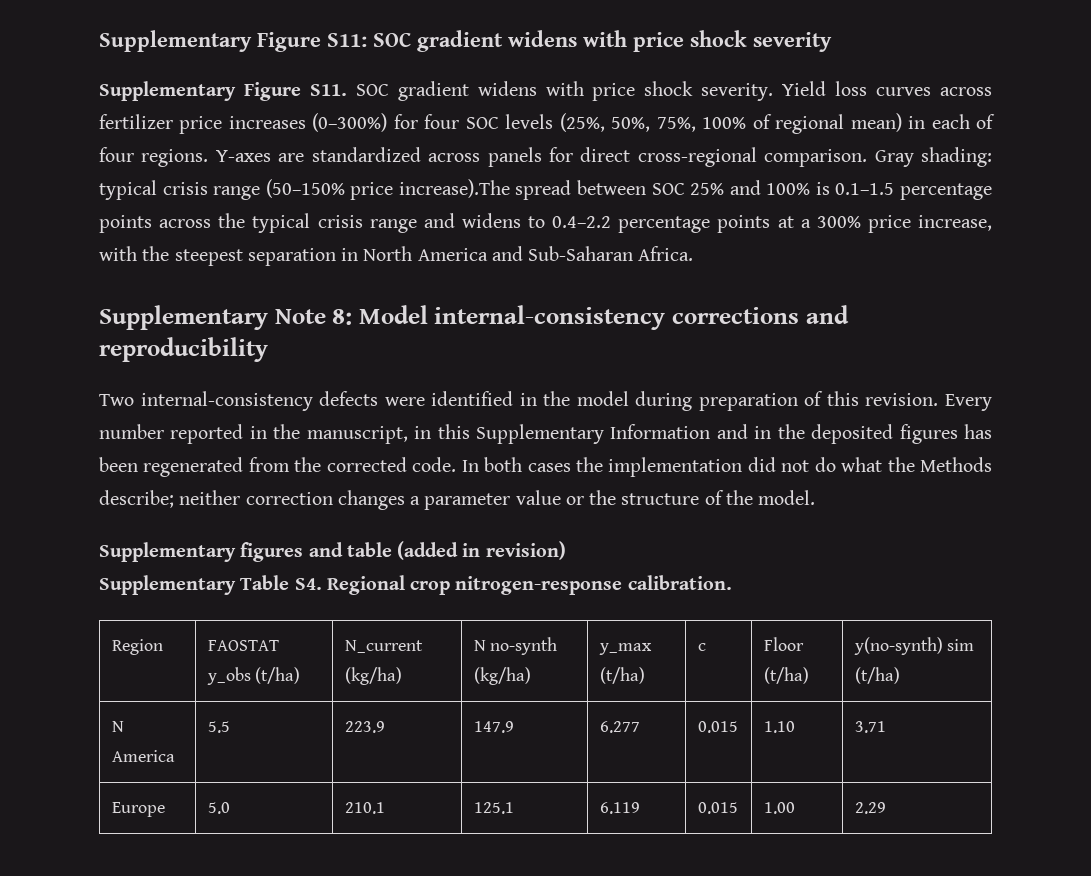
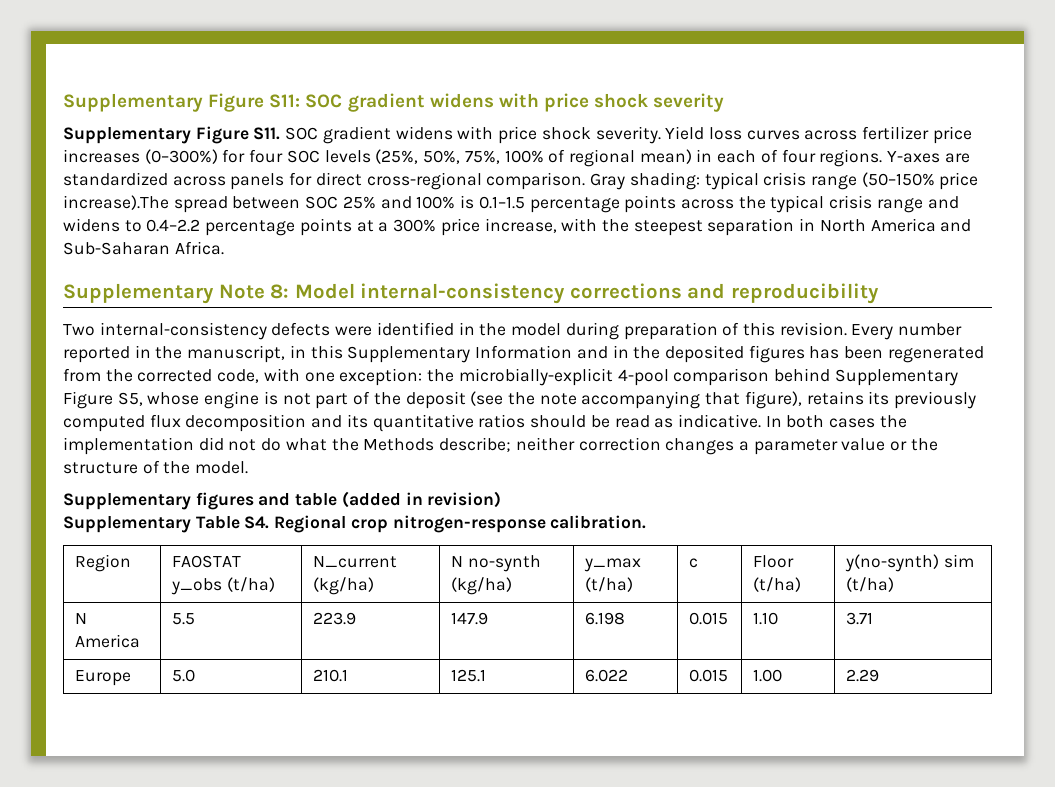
[412,457,457,472] code. -> [217,368,958,386] [63,391,977,409] [63,414,761,432] code, with one exception: the microbially-explicit 4-pool comparison behind Supplementary Figure S5, whose engine is not part of the deposit (see the note accompanying that figure), retains its previously computed flux decomposition and its quantitative ratios should be read as indicative.
[599,721,640,733] 6.277 -> [584,612,625,625] 6.198
[599,802,640,814] 6.119 -> [584,669,628,682] 6.022

